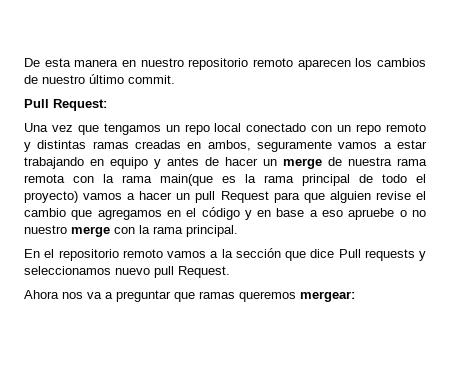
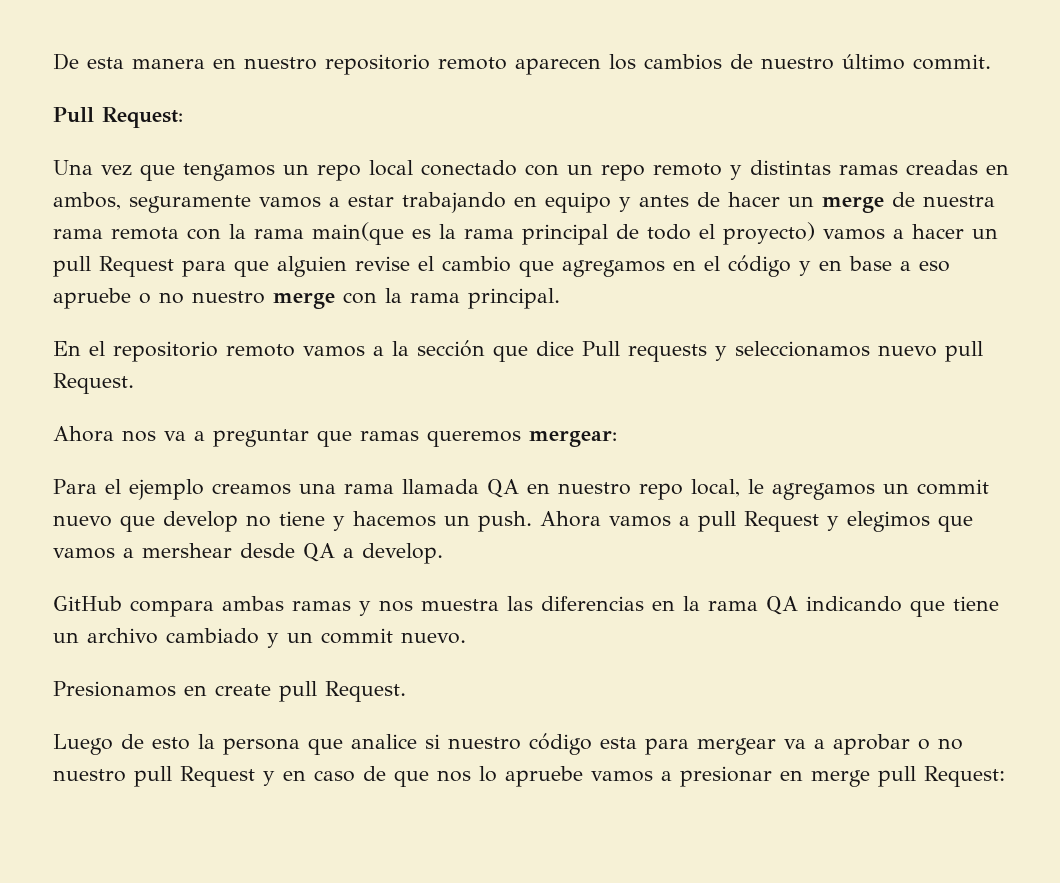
(355, 296) none -> [53,479,989,500] [53,511,973,532] [53,543,443,564] [53,596,999,617] [53,628,466,648] [53,681,406,702] [53,733,963,755] [53,766,1005,787] // Para el ejemplo creamos una rama llamada QA en nuestro repo local, le agregamos un commit nuevo que develop no tiene y hacemos un push. Ahora vamos a pull Request y elegimos que vamos a mershear desde QA a develop. // GitHub compara ambas ramas y nos muestra las diferencias en la rama QA indicando que tiene un archivo cambiado y un commit nuevo. // Presionamos en create pull Request. // Luego de esto la persona que analice si nuestro código esta para mergear va a aprobar o no nuestro pull Request y en caso de que nos lo apruebe vamos a presionar en merge pull Request:

